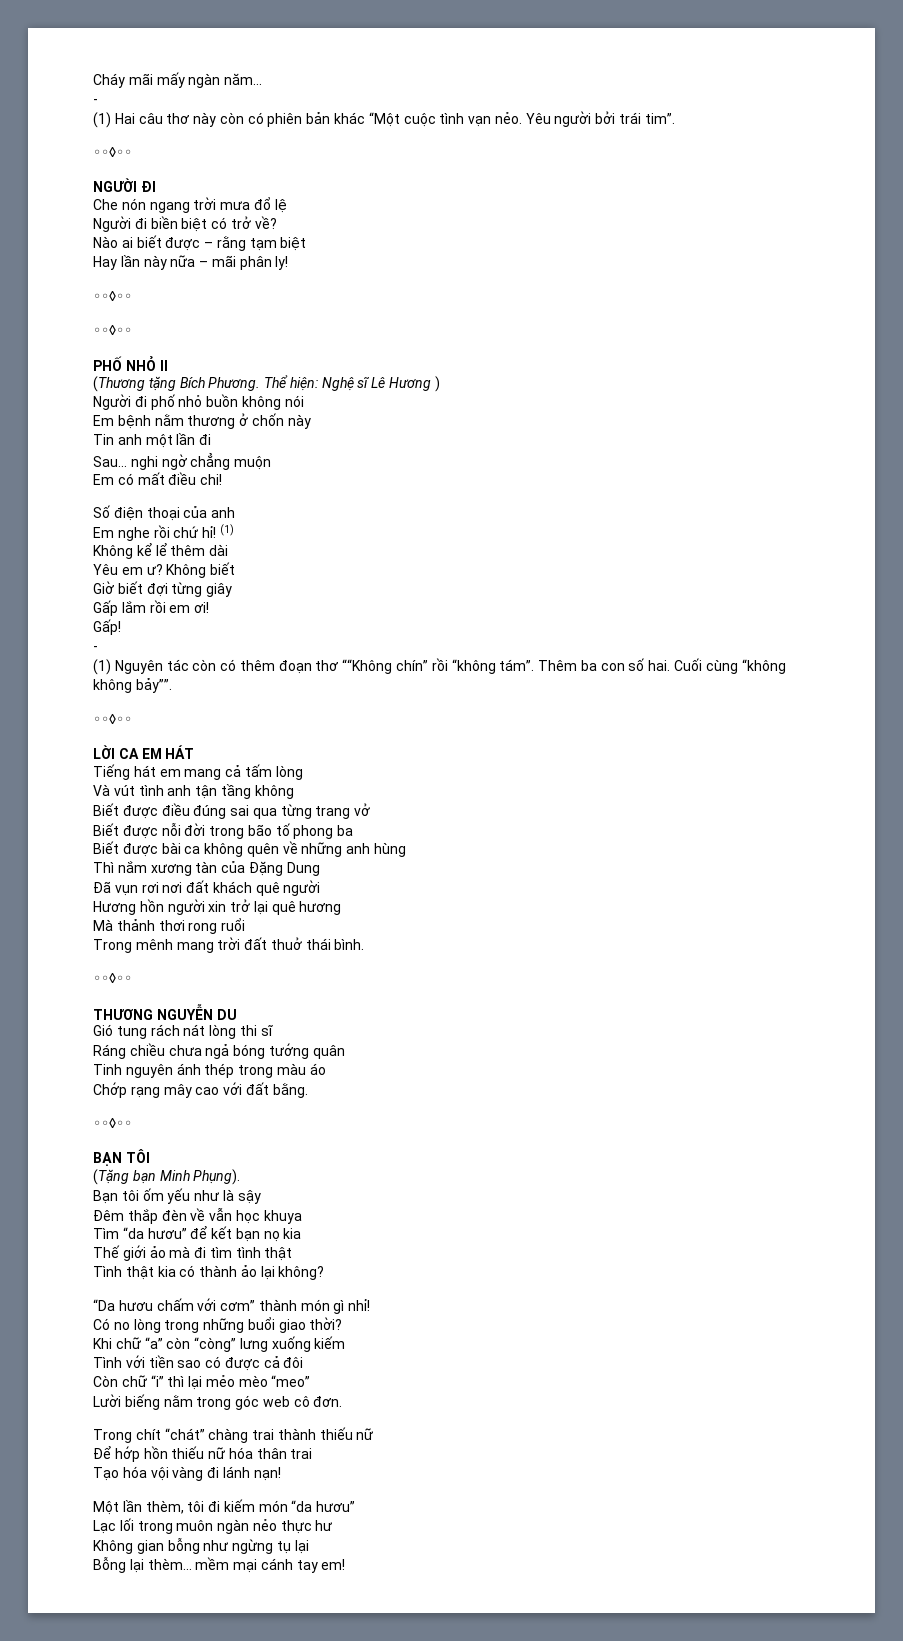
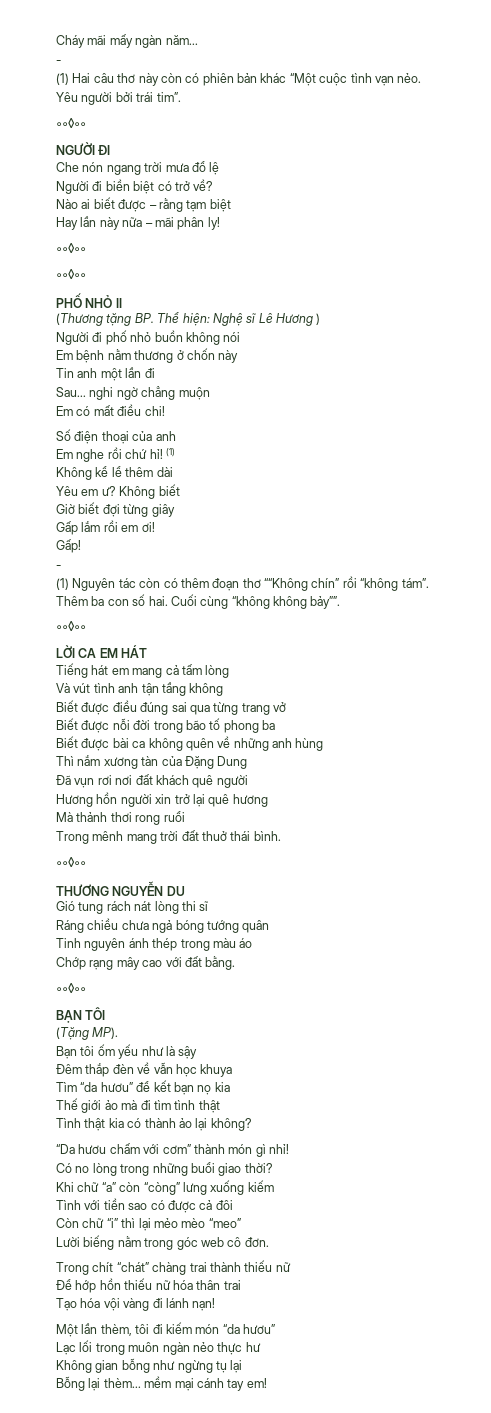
[179,377,261,391] Bích Phương. -> [134,313,154,323] BP.
[132,1169,241,1185] bạn Minh Phụng). -> [92,1027,119,1039] MP).

